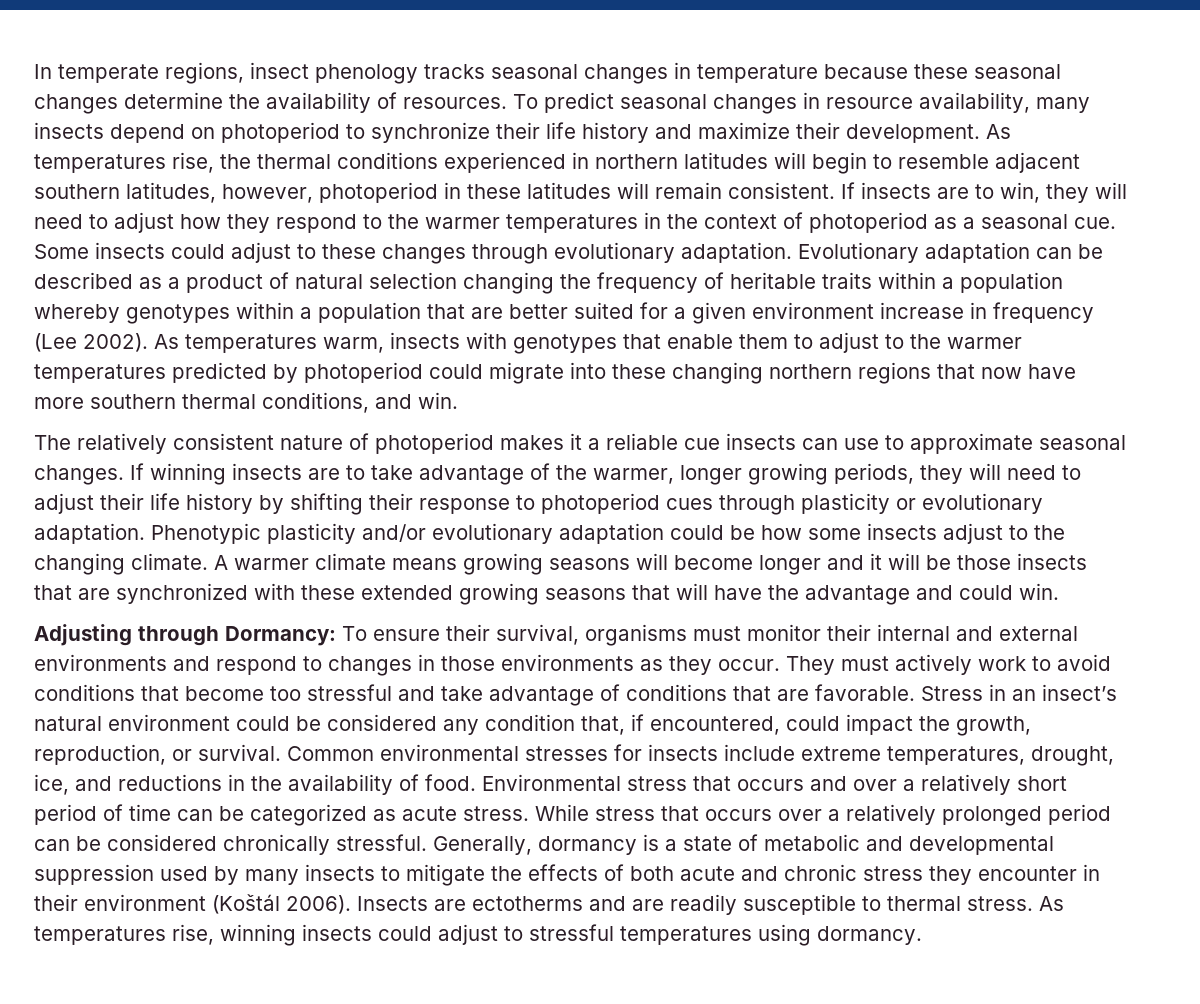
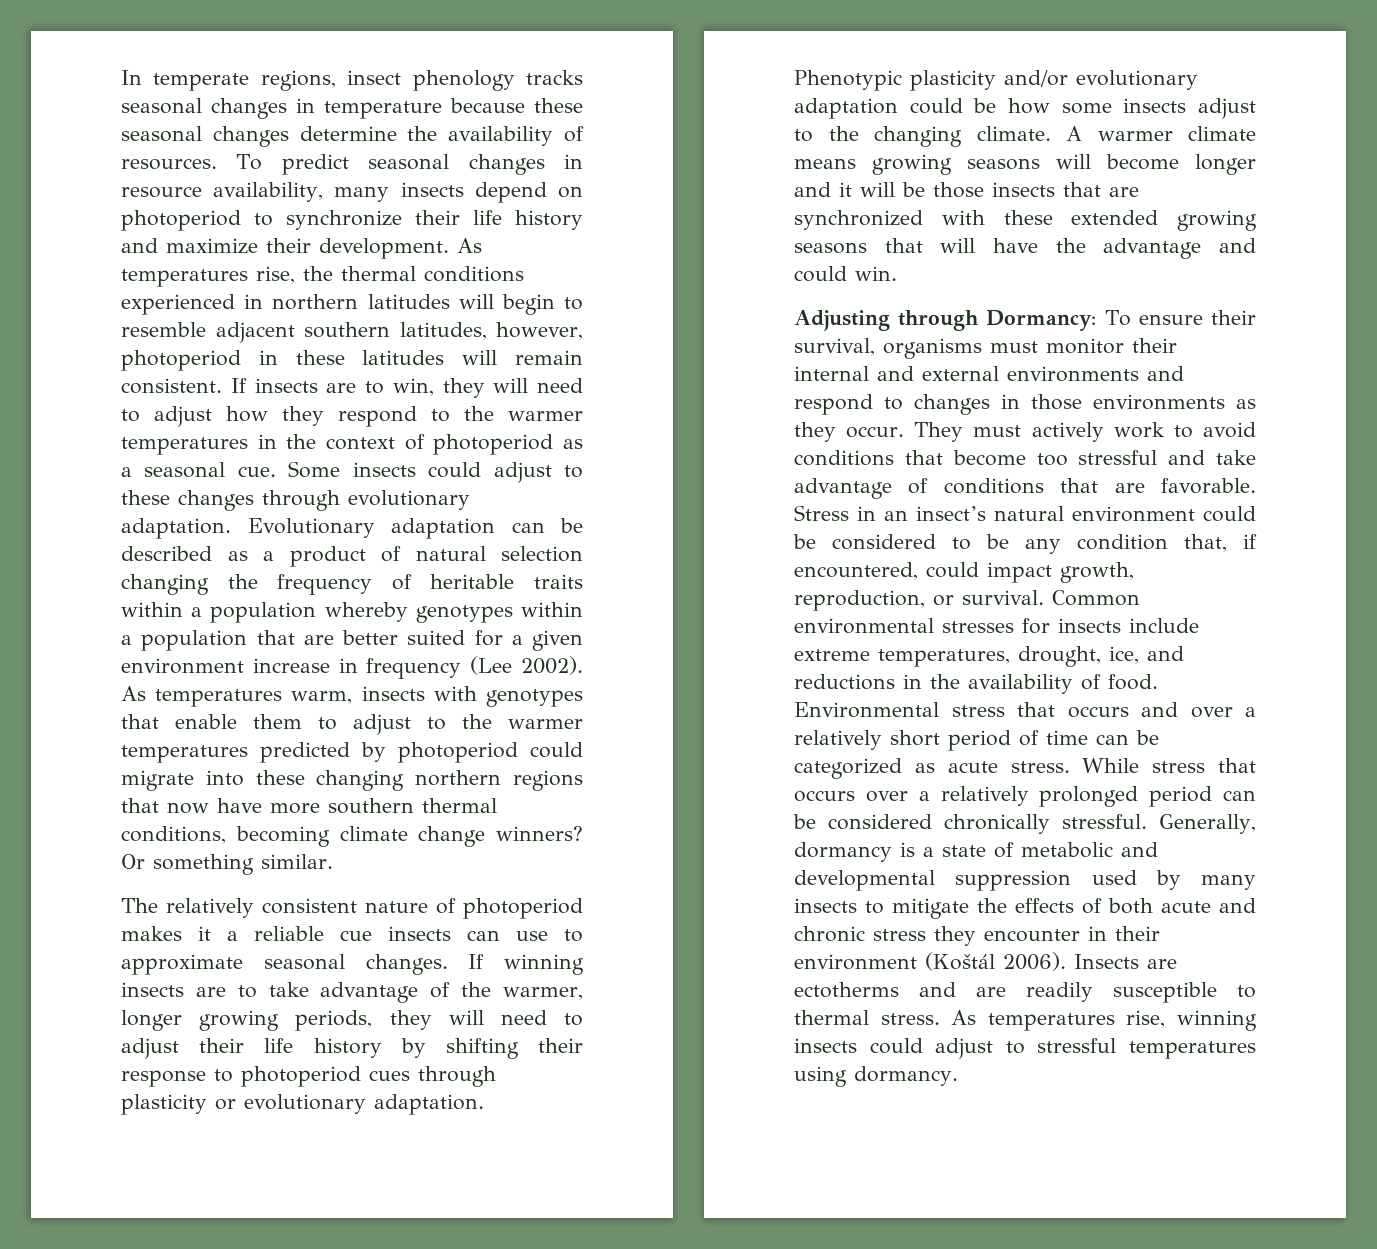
[375,392,458,409] and win. -> [235,826,583,847] [121,854,333,875] becoming climate change winners? Or something similar.
(437, 722) none -> [952,534,1009,550] to be
[919,716,950,731] the -> (1052, 572) none

